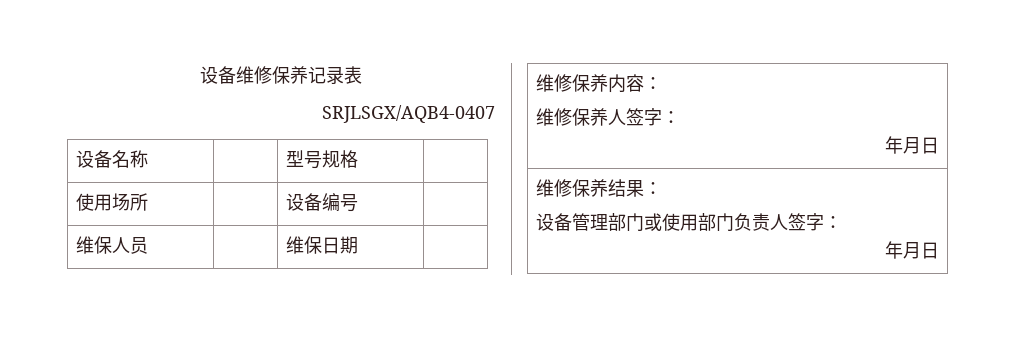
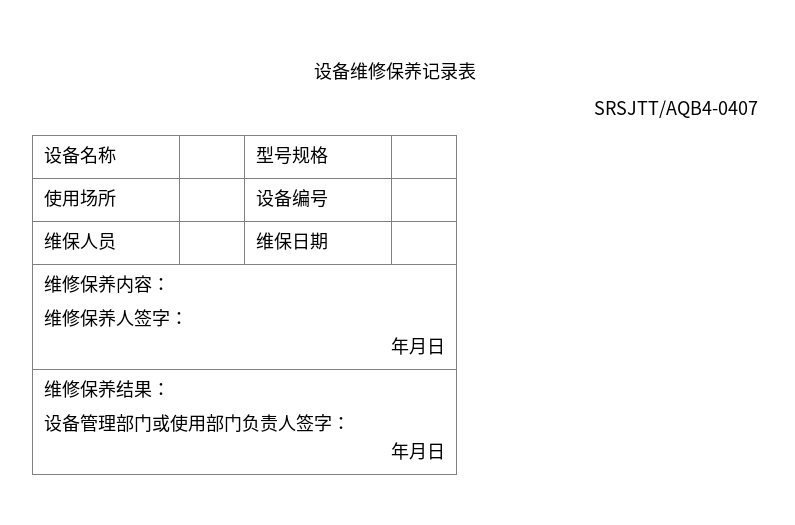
[322,105,495,123] SRJLSGX/AQB4-0407 -> [594,100,758,118] SRSJTT/AQB4-0407

